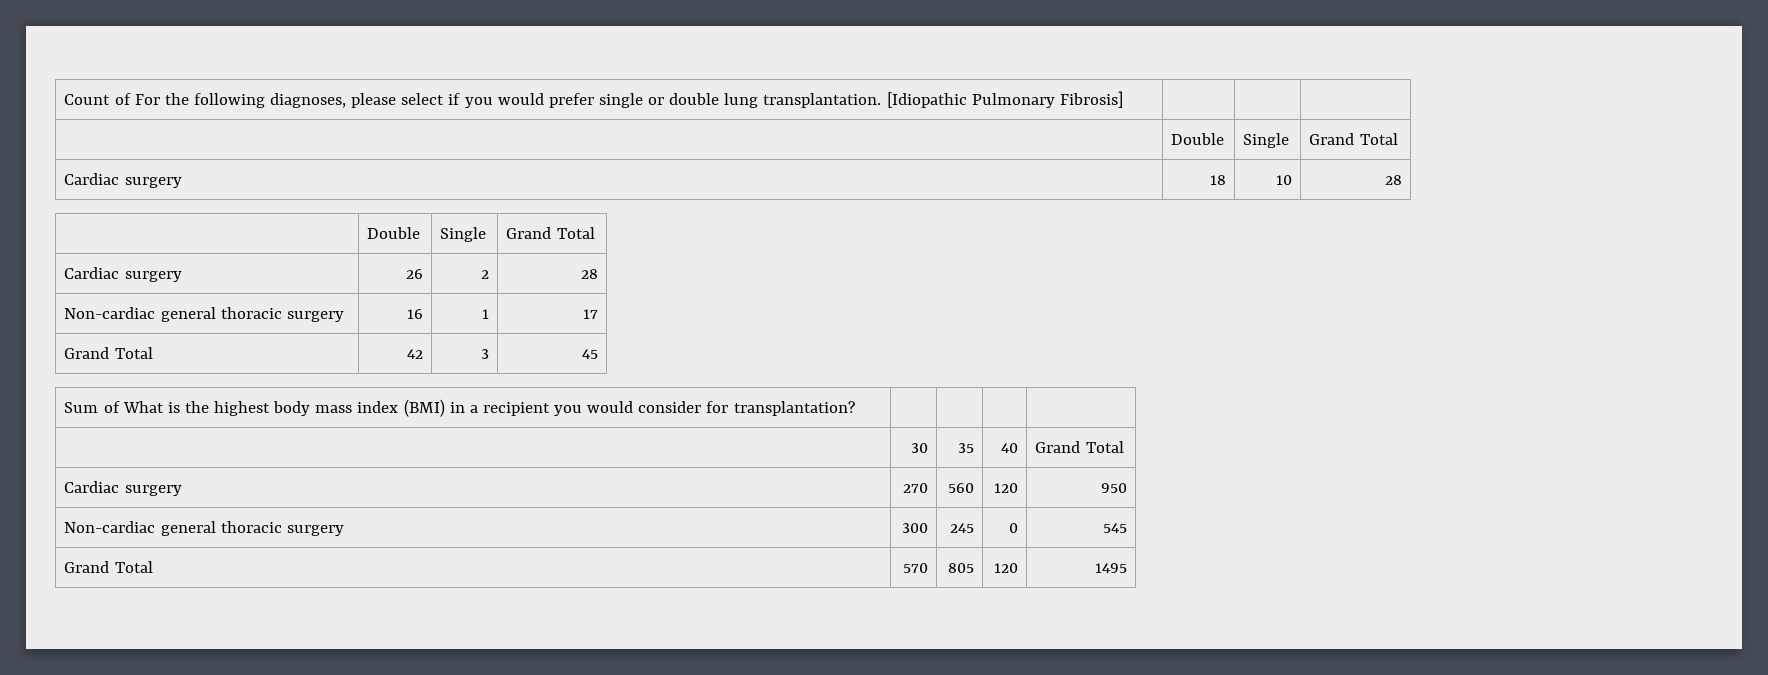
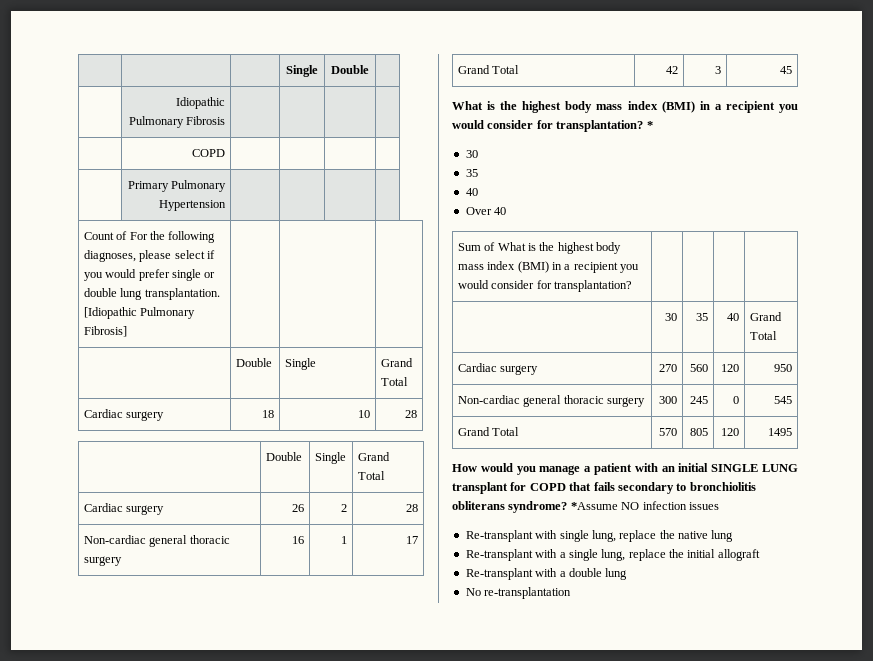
(64, 99) none -> [286,65,318,77] [331,65,369,74] [176,97,226,109] [128,116,226,128] [192,149,226,157] [127,180,227,192] [159,200,227,211] | | | Single | Double | // | Idiopathic Pulmonary Fibrosis | | | | // | COPD | | | | // | Primary Pulmonary Hypertension | | | | //
(598, 354) none -> [452,101,798,113] [452,120,653,132] [465,150,478,158] [465,169,478,177] [465,188,478,196] [465,207,507,215] // What is the highest body mass index (BMI) in a recipient you would consider for transplantation? * // 30 // 35 // 40 // Over 40
(1127, 568) none -> [452,463,798,475] [452,482,756,494] [452,501,719,513] [465,530,734,542] [465,549,760,561] [465,568,628,580] [465,587,572,599] // How would you manage a patient with an initial SINGLE LUNG transplant for COPD that fails secondary to bronchiolitis obliterans syndrome? *Assume NO infection issues // Re-transplant with single lung, replace the native lung // Re-transplant with a single lung, replace the initial allograft // Re-transplant with a double lung // No re-transplantation

